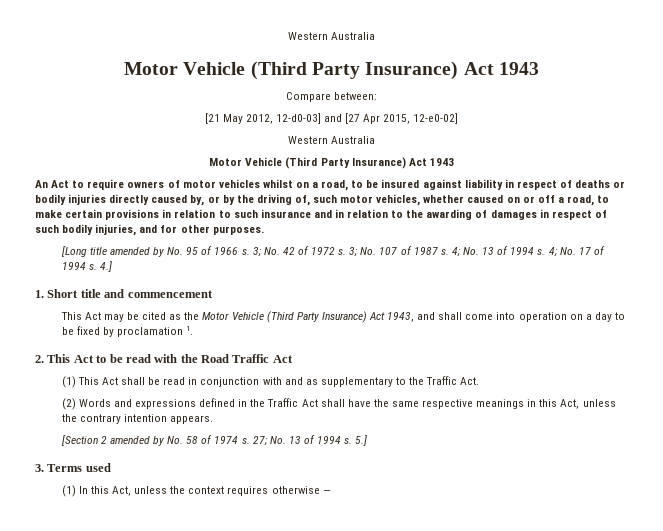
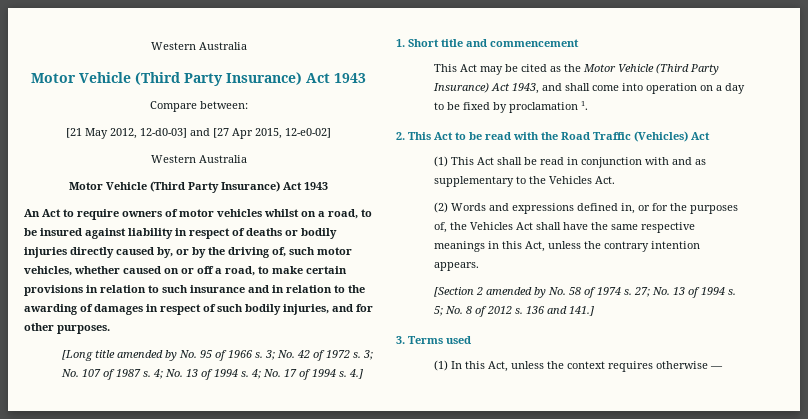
(270, 358) none -> [634,131,688,142] (Vehicles)
[426,376,458,385] Traffic -> [548,176,592,184] Vehicles
[238,398,299,407] in the Traffic -> [620,203,738,214] [433,222,513,233] in, or for the purposes of, the Vehicles
[355,435,368,446] 5.] -> [433,306,594,317] 5; No. 8 of 2012 s. 136 and 141.]

